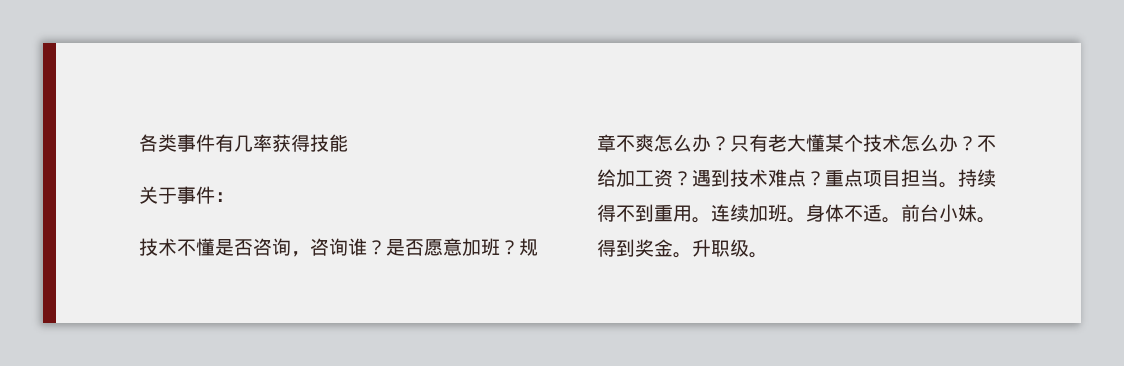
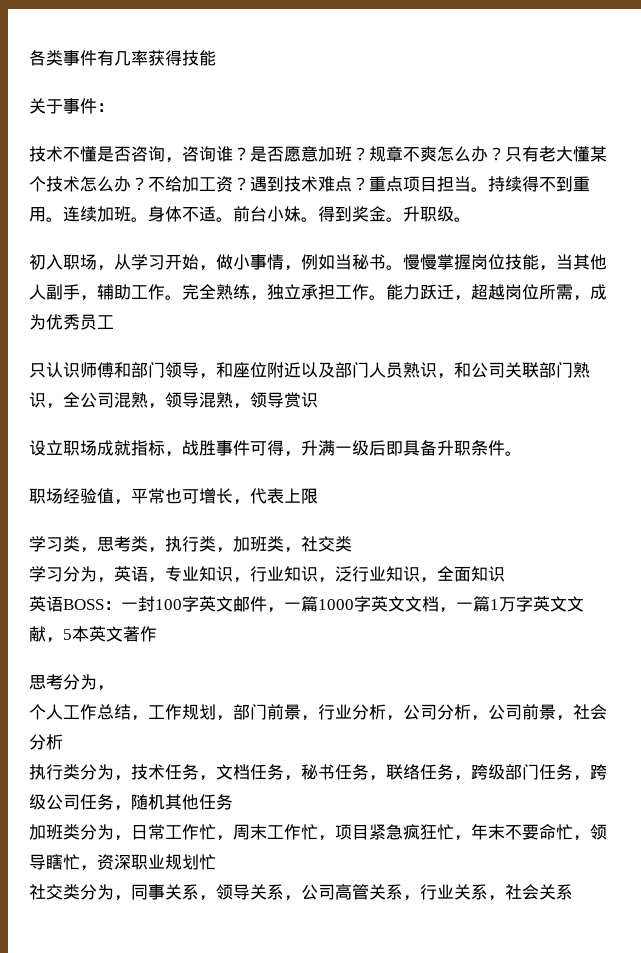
(768, 255) none -> [29,254,607,271] [29,284,607,301] [29,314,114,330] [29,362,590,379] [29,392,318,409] [29,440,522,457] [29,488,318,505] [29,536,352,553] [29,566,505,583] [29,596,584,613] [29,626,157,643] [29,674,114,691] [29,704,607,721] [29,734,63,750] [29,764,607,781] [29,794,233,811] [29,823,607,841] [29,854,216,871] [29,884,573,901] // 初入职场，从学习开始，做小事情，例如当秘书。慢慢掌握岗位技能，当其他人副手，辅助工作。完全熟练，独立承担工作。能力跃迁，超越岗位所需，成为优秀员工 // 只认识师傅和部门领导，和座位附近以及部门人员熟识，和公司关联部门熟识，全公司混熟，领导混熟，领导赏识 // 设立职场成就指标，战胜事件可得，升满一级后即具备升职条件。 // 职场经验值，平常也可增长，代表上限 // 学习类，思考类，执行类，加班类，社交类 // 学习分为，英语，专业知识，行业知识，泛行业知识，全面知识 // 英语BOSS：一封100字英文邮件，一篇1000字英文文档，一篇1万字英文文献，5本英文著作 // 思考分为， // 个人工作总结，工作规划，部门前景，行业分析，公司分析，公司前景，社会分析 // 执行类分为，技术任务，文档任务，秘书任务，联络任务，跨级部门任务，跨级公司任务，随机其他任务 // 加班类分为，日常工作忙，周末工作忙，项目紧急疯狂忙，年末不要命忙，领导瞎忙，资深职业规划忙 // 社交类分为，同事关系，领导关系，公司高管关系，行业关系，社会关系

